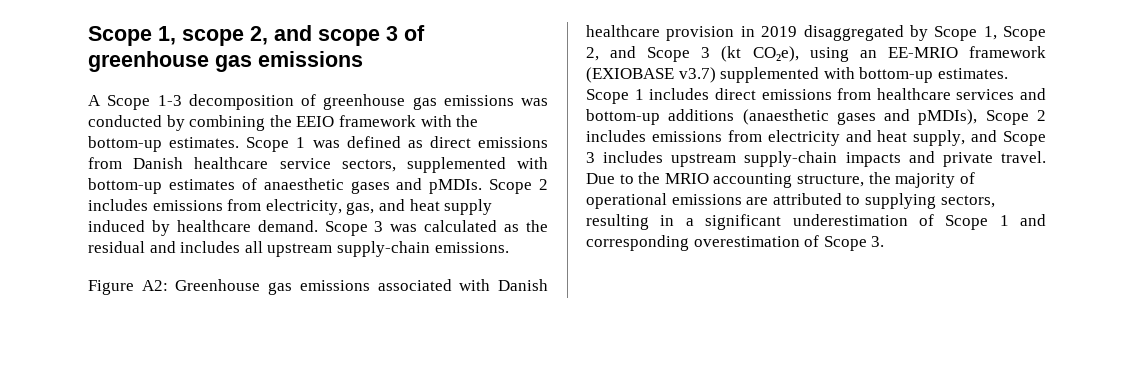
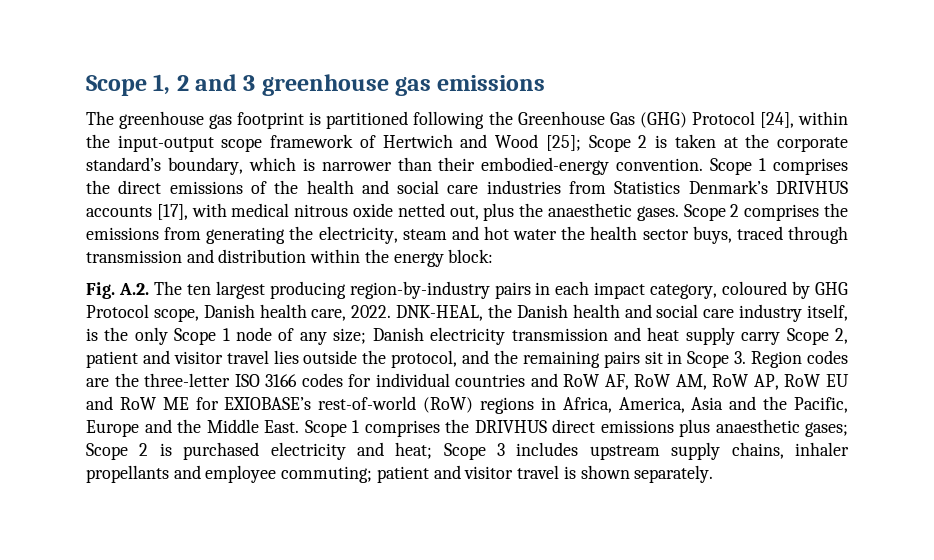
[88,25,425,46] [88,51,363,72] [88,94,548,110] [88,115,479,131] [88,136,548,152] [88,157,548,173] [88,178,548,194] [88,199,493,215] [88,220,549,236] [88,241,509,257] [88,279,548,295] [586,25,1046,41] [586,46,1046,62] [586,67,1008,83] [586,88,1046,104] [586,109,1046,125] [586,130,1046,146] [586,151,1046,167] [586,172,975,188] [586,193,995,209] [586,214,1046,230] [586,235,885,251] Scope 1, scope 2, and scope 3 of greenhouse gas emissions // A Scope 1-3 decomposition of greenhouse gas emissions was conducted by combining the EEIO framework with the bottom-up estimates. Scope 1 was defined as direct emissions from Danish healthcare service sectors, supplemented with bottom-up estimates of anaesthetic gases and pMDIs. Scope 2 includes emissions from electricity, gas, and heat supply induced by healthcare demand. Scope 3 was calculated as the residual and includes all upstream supply-chain emissions. // Figure A2: Greenhouse gas emissions associated with Danish healthcare provision in 2019 disaggregated by Scope 1, Scope 2, and Scope 3 (kt CO₂e), using an EE‑MRIO framework (EXIOBASE v3.7) supplemented with bottom-up estimates. Scope 1 includes direct emissions from healthcare services and bottom-up additions (anaesthetic gases and pMDIs), Scope 2 includes emissions from electricity and heat supply, and Scope 3 includes upstream supply-chain impacts and private travel. Due to the MRIO accounting structure, the majority of operational emissions are attributed to supplying sectors, resulting in a significant underestimation of Scope 1 and corresponding overestimation of Scope 3. -> [86,74,546,96] [86,111,849,129] [86,134,849,152] [86,157,848,175] [86,180,848,194] [86,203,848,221] [86,226,848,244] [86,249,494,267] [86,281,849,299] [86,304,848,322] [86,327,848,345] [86,350,848,368] [86,373,849,390] [86,396,849,414] [86,419,848,437] [86,442,850,460] [86,465,714,483] Scope 1, 2 and 3 greenhouse gas emissions // The greenhouse gas footprint is partitioned following the Greenhouse Gas (GHG) Protocol [24], within the input-output scope framework of Hertwich and Wood [25]; Scope 2 is taken at the corporate standard’s boundary, which is narrower than their embodied-energy convention. Scope 1 comprises the direct emissions of the health and social care industries from Statistics Denmark’s DRIVHUS accounts [17], with medical nitrous oxide netted out, plus the anaesthetic gases. Scope 2 comprises the emissions from generating the electricity, steam and hot water the health sector buys, traced through transmission and distribution within the energy block: // Fig. A.2. The ten largest producing region-by-industry pairs in each impact category, coloured by GHG Protocol scope, Danish health care, 2022. DNK-HEAL, the Danish health and social care industry itself, is the only Scope 1 node of any size; Danish electricity transmission and heat supply carry Scope 2, patient and visitor travel lies outside the protocol, and the remaining pairs sit in Scope 3. Region codes are the three-letter ISO 3166 codes for individual countries and RoW AF, RoW AM, RoW AP, RoW EU and RoW ME for EXIOBASE’s rest-of-world (RoW) regions in Africa, America, Asia and the Pacific, Europe and the Middle East. Scope 1 comprises the DRIVHUS direct emissions plus anaesthetic gases; Scope 2 is purchased electricity and heat; Scope 3 includes upstream supply chains, inhaler propellants and employee commuting; patient and visitor travel is shown separately.

